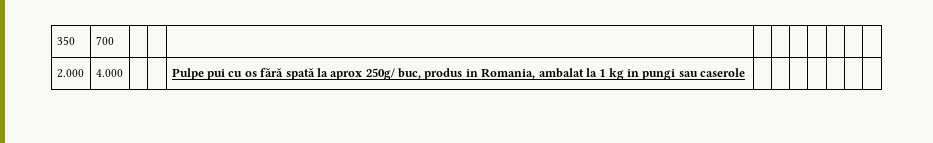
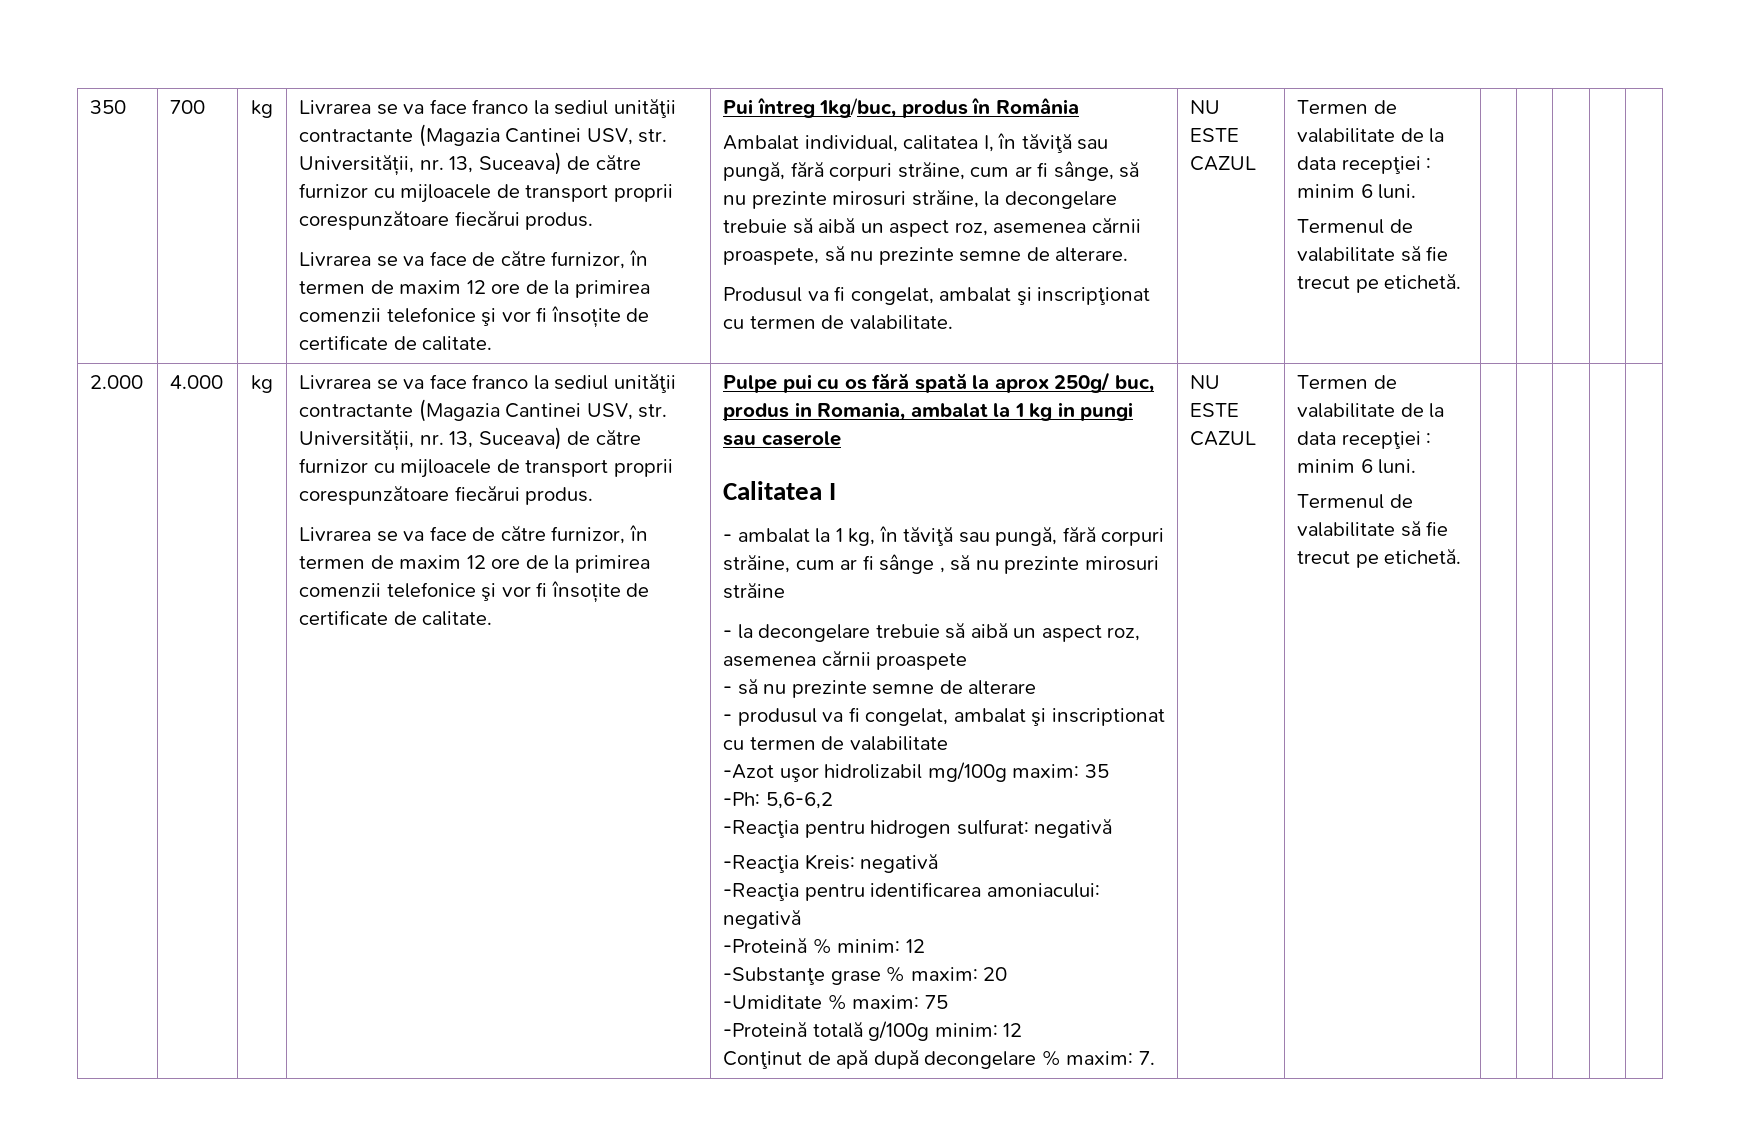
[56,69,84,78] [95,69,123,77] | | | | | | | | | // 2.000 | 4.000 | | -> [251,100,273,118] [299,98,676,118] [299,124,668,147] [299,152,641,176] [299,183,673,203] [299,210,594,230] [299,250,648,269] [299,280,650,298] [299,306,650,328] [299,335,493,351] [723,98,1079,118] [723,133,1109,153] [723,161,1140,181] [723,189,1117,209] [723,217,1141,237] [723,245,1129,265] [723,286,1151,305] [723,315,953,330] [1190,100,1221,114] [1190,128,1240,142] [1190,156,1257,171] [1297,100,1397,114] [1297,128,1445,143] [1297,156,1432,174] [1297,184,1417,199] [1297,219,1413,234] [1297,245,1449,262] [1297,273,1462,293] [90,375,144,389] [170,375,224,389] [251,375,273,393] [299,373,676,393] [299,399,668,422] [299,427,641,451] [299,458,673,478] [299,485,594,505] [299,525,648,544] [299,555,650,573] [299,581,650,603] [299,610,493,626] kg | Livrarea se va face franco la sediul unităţii contractante (Magazia Cantinei USV, str. Universității, nr. 13, Suceava) de către furnizor cu mijloacele de transport proprii corespunzătoare fiecărui produs. // Livrarea se va face de către furnizor, în termen de maxim 12 ore de la primirea comenzii telefonice şi vor fi însoțite de certificate de calitate. | Pui întreg 1kg/buc, produs în România // Ambalat individual, calitatea I, în tăviţă sau pungă, fără corpuri străine, cum ar fi sânge, să nu prezinte mirosuri străine, la decongelare trebuie să aibă un aspect roz, asemenea cărnii proaspete, să nu prezinte semne de alterare. // Produsul va fi congelat, ambalat şi inscripţionat cu termen de valabilitate. | NU ESTE CAZUL | Termen de valabilitate de la data recepţiei : minim 6 luni. // Termenul de valabilitate să fie trecut pe etichetă. | | | | | // 2.000 | 4.000 | kg | Livrarea se va face franco la sediul unităţii contractante (Magazia Cantinei USV, str. Universității, nr. 13, Suceava) de către furnizor cu mijloacele de transport proprii corespunzătoare fiecărui produs. // Livrarea se va face de către furnizor, în termen de maxim 12 ore de la primirea comenzii telefonice şi vor fi însoțite de certificate de calitate.
(746, 72) | | -> [723,481,837,500] [723,526,1165,546] [723,554,1159,574] [723,582,786,599] [723,622,1141,642] [723,650,968,670] [723,678,1037,698] [723,707,1165,726] [723,736,948,751] [723,762,1109,782] [723,792,833,809] [723,818,1113,838] [723,853,939,873] [723,882,1100,901] [723,909,802,929] [723,937,925,954] [723,966,1008,985] [723,994,948,1010] [723,1021,1023,1041] [723,1049,1155,1069] [1190,375,1221,389] [1190,403,1240,417] [1190,431,1257,446] [1297,375,1397,389] [1297,403,1445,418] [1297,431,1432,449] [1297,459,1417,474] [1297,494,1413,509] [1297,520,1449,537] [1297,548,1462,568] // Calitatea I // - ambalat la 1 kg, în tăviţă sau pungă, fără corpuri străine, cum ar fi sânge , să nu prezinte mirosuri străine // - la decongelare trebuie să aibă un aspect roz, asemenea cărnii proaspete // - să nu prezinte semne de alterare // - produsul va fi congelat, ambalat şi inscriptionat cu termen de valabilitate // -Azot uşor hidrolizabil mg/100g maxim: 35 // -Ph: 5,6-6,2 // -Reacţia pentru hidrogen sulfurat: negativă // -Reacţia Kreis: negativă // -Reacţia pentru identificarea amoniacului: negativă // -Proteină % minim: 12 // -Substanţe grase % maxim: 20 // -Umiditate % maxim: 75 // -Proteină totală g/100g minim: 12 // Conţinut de apă după decongelare % maxim: 7. | NU ESTE CAZUL | Termen de valabilitate de la data recepţiei : minim 6 luni. // Termenul de valabilitate să fie trecut pe etichetă.

